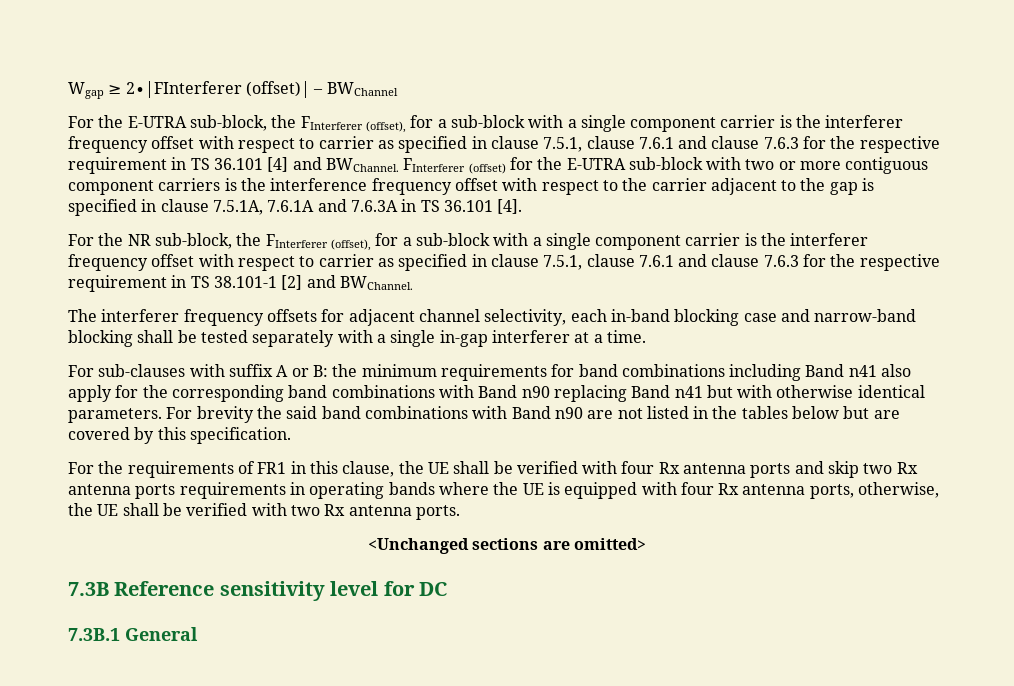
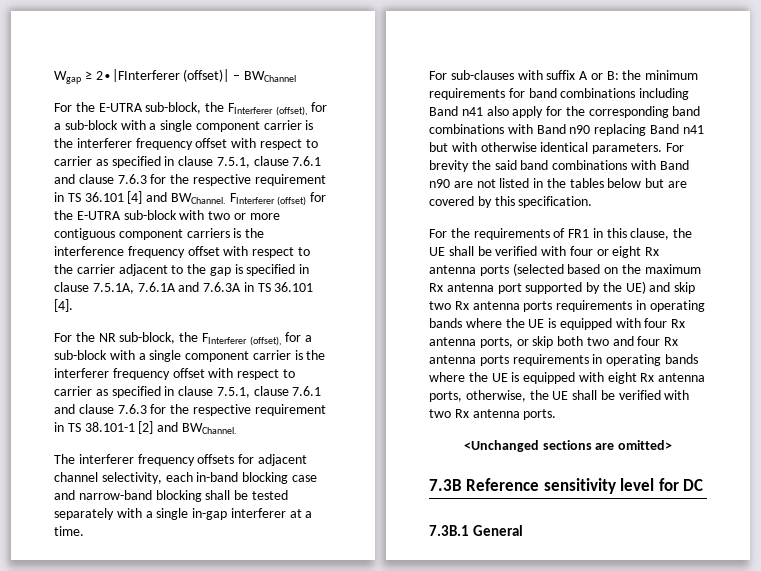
[658,462,791,478] Rx antenna ports -> [596,246,660,258] [429,263,701,276] [429,281,646,294] or eight Rx antenna ports (selected based on the maximum Rx antenna port supported by the UE)
(854, 491) none -> [516,336,679,348] [429,354,698,366] [429,372,706,384] [429,391,462,402] or skip both two and four Rx antenna ports requirements in operating bands where the UE is equipped with eight Rx antenna ports,

